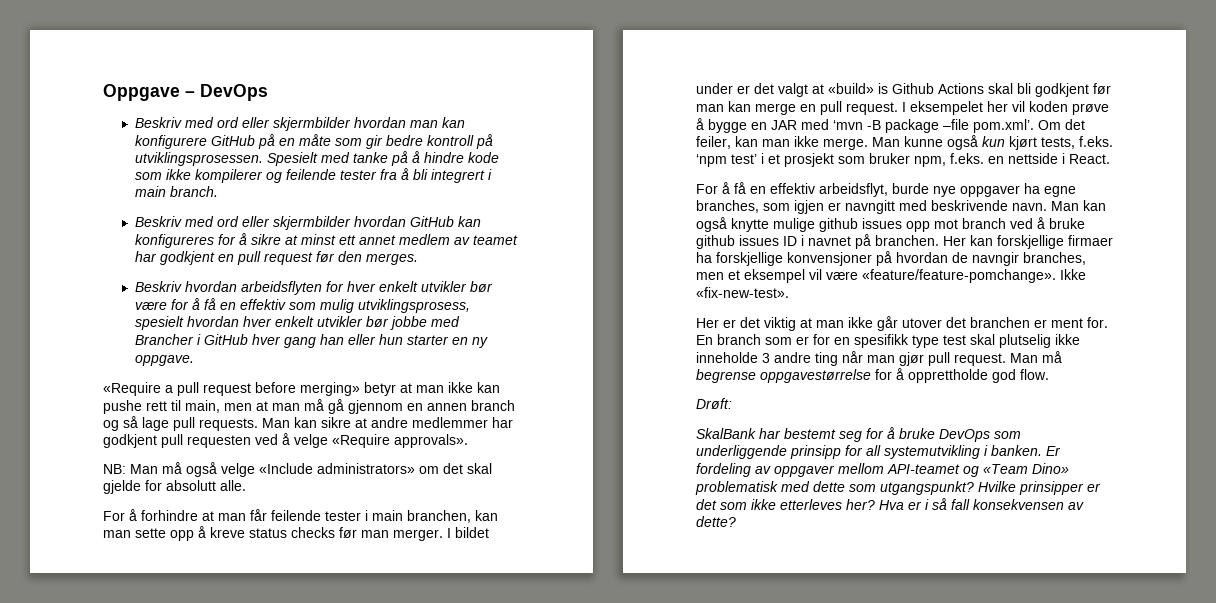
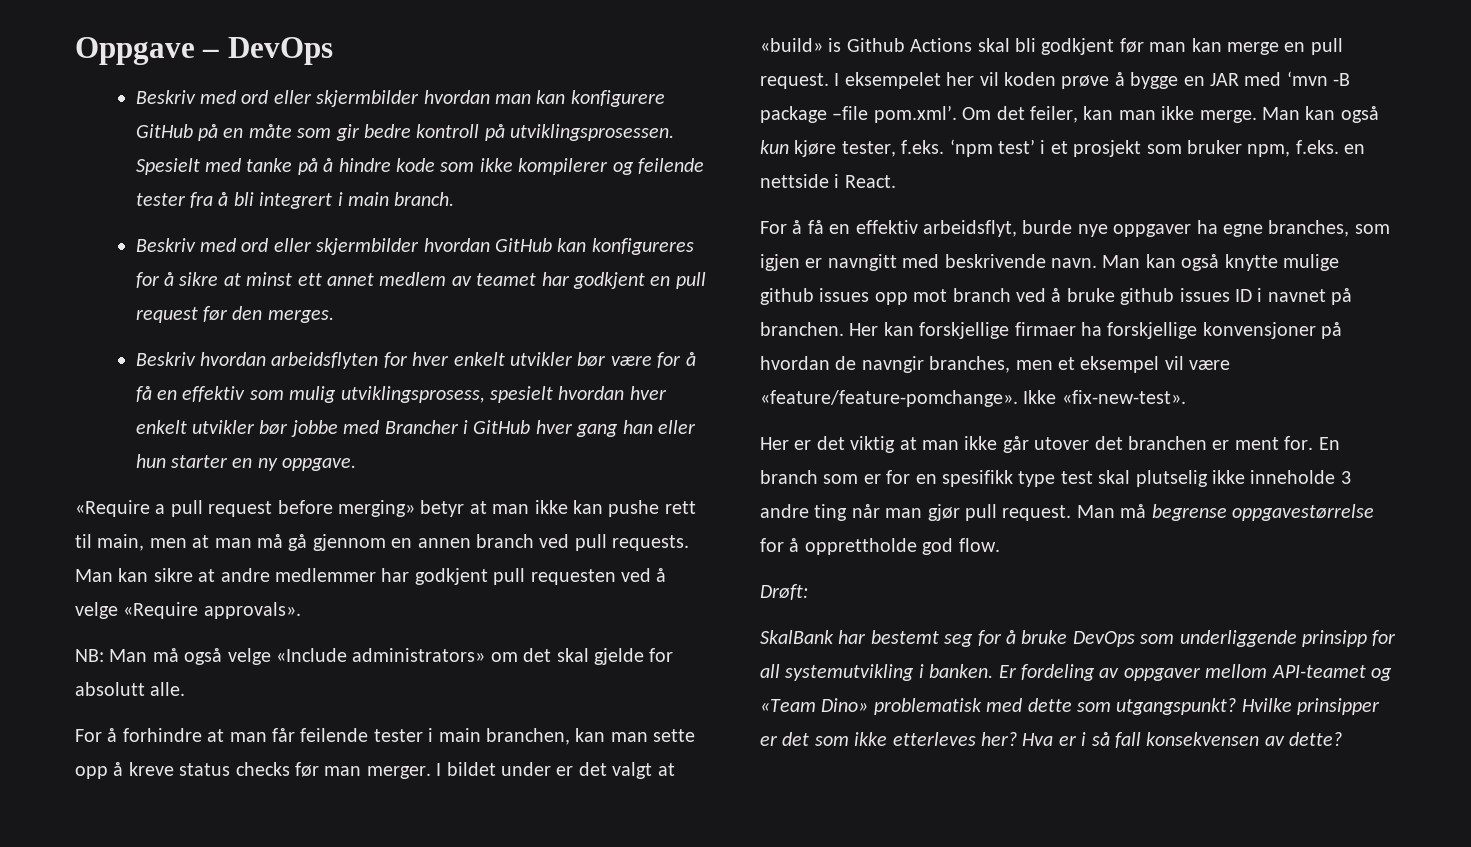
[103,416,169,431] og så lage -> [539,534,570,548] ved
[904,136,943,147] kunne -> [1305,106,1336,120] kan
[1009,136,1075,150] kjørt tests, -> [794,140,896,157] kjøre tester,

